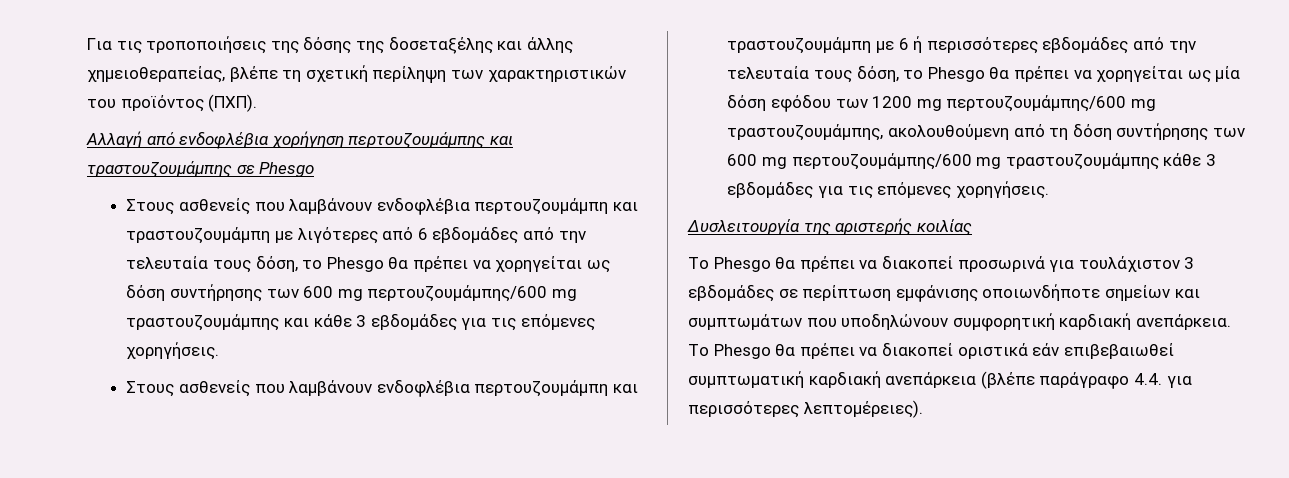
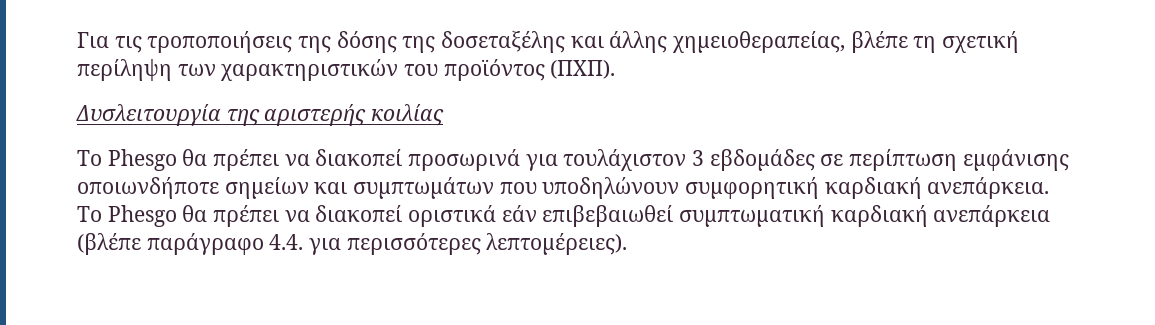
[86,131,513,149] [87,161,315,178] [126,197,638,215] [126,226,586,244] [126,255,610,273] [126,284,577,302] [126,313,595,331] [126,342,220,360] [126,379,638,397] [727,36,1196,54] [727,65,1241,83] [727,94,1156,112] [727,123,1245,141] [727,153,1216,170] [727,181,1049,199] // Αλλαγή από ενδοφλέβια χορήγηση περτουζουμάμπης και τραστουζουμάμπης σε Phesgo // Στους ασθενείς που λαμβάνουν ενδοφλέβια περτουζουμάμπη και τραστουζουμάμπη με λιγότερες από 6 εβδομάδες από την τελευταία τους δόση, το Phesgo θα πρέπει να χορηγείται ως δόση συντήρησης των 600 mg περτουζουμάμπης/600 mg τραστουζουμάμπης και κάθε 3 εβδομάδες για τις επόμενες χορηγήσεις. // Στους ασθενείς που λαμβάνουν ενδοφλέβια περτουζουμάμπη και τραστουζουμάμπη με 6 ή περισσότερες εβδομάδες από την τελευταία τους δόση, το Phesgo θα πρέπει να χορηγείται ως μία δόση εφόδου των 1200 mg περτουζουμάμπης/600 mg τραστουζουμάμπης, ακολουθούμενη από τη δόση συντήρησης των 600 mg περτουζουμάμπης/600 mg τραστουζουμάμπης κάθε 3 εβδομάδες για τις επόμενες χορηγήσεις. -> (616, 69) none

